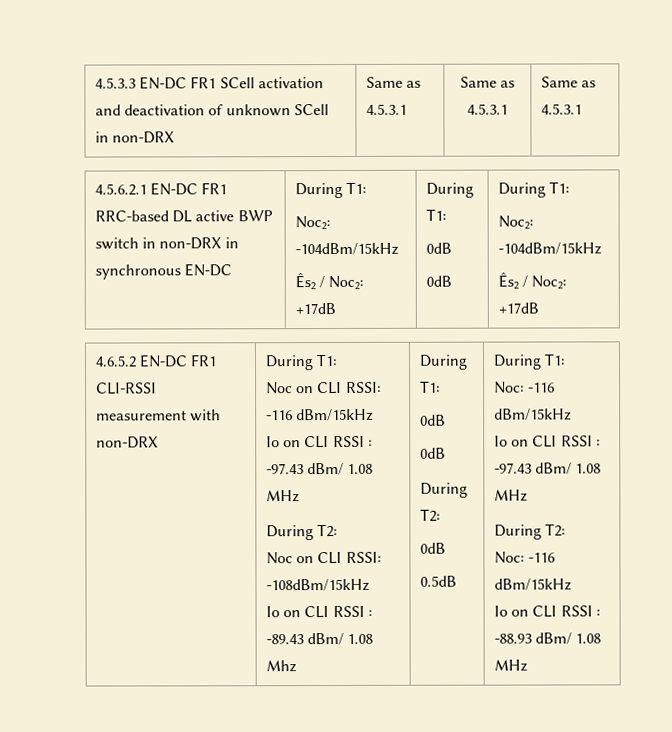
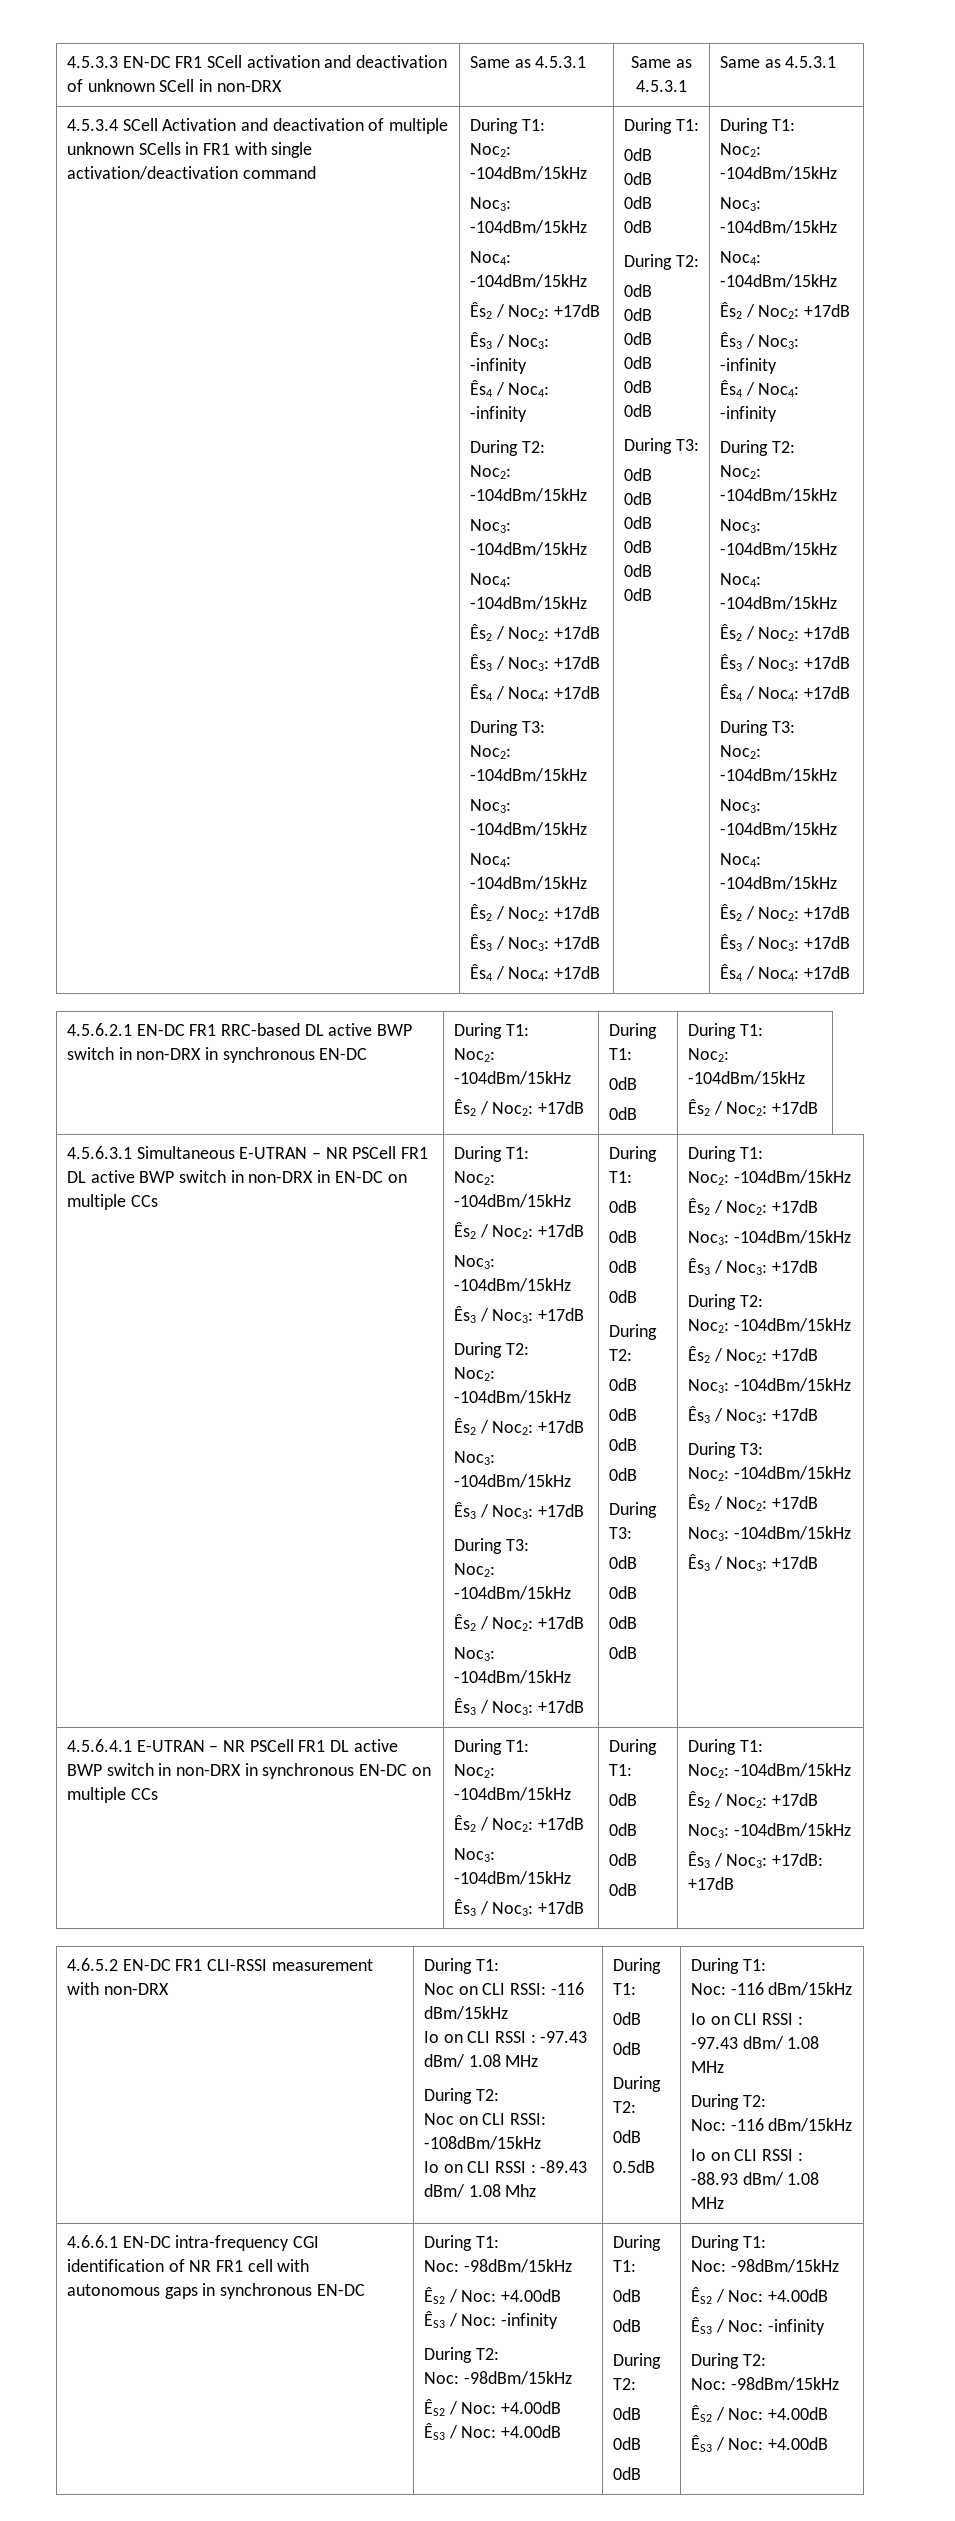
(582, 109) none -> [66,118,449,134] [66,142,313,158] [66,166,316,180] [469,118,545,134] [469,143,511,157] [469,166,587,180] [469,197,511,211] [469,220,587,234] [469,251,511,265] [469,274,587,288] [469,302,601,319] [469,332,550,349] [469,358,527,374] [469,380,550,397] [469,406,527,422] [469,440,545,456] [469,465,511,479] [469,488,587,502] [469,519,511,533] [469,542,587,556] [469,573,511,587] [469,596,587,610] [469,624,601,641] [469,654,601,671] [469,684,601,701] [469,720,545,736] [469,745,511,759] [469,768,587,782] [469,799,511,813] [469,822,587,836] [469,853,511,867] [469,876,587,890] [469,904,601,921] [469,934,601,951] [469,964,601,981] [623,118,699,134] [623,148,652,161] [623,172,652,185] [623,196,652,209] [623,220,652,233] [623,254,699,270] [623,284,652,297] [623,308,652,321] [623,332,652,345] [623,356,652,369] [623,380,652,393] [623,404,652,417] [623,438,699,454] [623,468,652,481] [623,492,652,505] [623,516,652,529] [623,540,652,553] [623,564,652,577] [623,588,652,601] [719,118,795,134] [719,143,761,157] [719,166,837,180] [719,197,761,211] [719,220,837,234] [719,251,761,265] [719,274,837,288] [719,302,851,319] [719,332,800,349] [719,358,777,374] [719,380,800,397] [719,406,777,422] [719,440,795,456] [719,465,761,479] [719,488,837,502] [719,519,761,533] [719,542,837,556] [719,573,761,587] [719,596,837,610] [719,624,851,641] [719,654,851,671] [719,684,851,701] [719,720,795,736] [719,745,761,759] [719,768,837,782] [719,799,761,813] [719,822,837,836] [719,853,761,867] [719,876,837,890] [719,904,851,921] [719,934,851,951] [719,964,851,981] // 4.5.3.4 SCell Activation and deactivation of multiple unknown SCells in FR1 with single activation/deactivation command | During T1: // Noc2: -104dBm/15kHz // Noc3: -104dBm/15kHz // Noc4: -104dBm/15kHz // Ês2 / Noc2: +17dB // Ês3 / Noc3: -infinity // Ês4 / Noc4: -infinity // During T2: // Noc2: -104dBm/15kHz // Noc3: -104dBm/15kHz // Noc4: -104dBm/15kHz // Ês2 / Noc2: +17dB // Ês3 / Noc3: +17dB // Ês4 / Noc4: +17dB // During T3: // Noc2: -104dBm/15kHz // Noc3: -104dBm/15kHz // Noc4: -104dBm/15kHz // Ês2 / Noc2: +17dB // Ês3 / Noc3: +17dB // Ês4 / Noc4: +17dB | During T1: // 0dB // 0dB // 0dB // 0dB // During T2: // 0dB // 0dB // 0dB // 0dB // 0dB // 0dB // During T3: // 0dB // 0dB // 0dB // 0dB // 0dB // 0dB | During T1: // Noc2: -104dBm/15kHz // Noc3: -104dBm/15kHz // Noc4: -104dBm/15kHz // Ês2 / Noc2: +17dB // Ês3 / Noc3: -infinity // Ês4 / Noc4: -infinity // During T2: // Noc2: -104dBm/15kHz // Noc3: -104dBm/15kHz // Noc4: -104dBm/15kHz // Ês2 / Noc2: +17dB // Ês3 / Noc3: +17dB // Ês4 / Noc4: +17dB // During T3: // Noc2: -104dBm/15kHz // Noc3: -104dBm/15kHz // Noc4: -104dBm/15kHz // Ês2 / Noc2: +17dB // Ês3 / Noc3: +17dB // Ês4 / Noc4: +17dB
(539, 308) none -> [66,1146,429,1159] [66,1170,407,1183] [66,1194,158,1210] [453,1146,529,1162] [453,1171,495,1185] [453,1194,571,1208] [453,1222,585,1239] [453,1255,495,1269] [453,1278,571,1292] [453,1306,585,1323] [453,1342,529,1358] [453,1367,495,1381] [453,1390,571,1404] [453,1418,585,1435] [453,1451,495,1465] [453,1474,571,1488] [453,1502,585,1519] [453,1538,529,1554] [453,1563,495,1577] [453,1586,571,1600] [453,1614,585,1631] [453,1647,495,1661] [453,1670,571,1684] [453,1698,585,1715] [608,1146,657,1162] [608,1171,632,1183] [608,1200,637,1213] [608,1230,637,1243] [608,1260,637,1273] [608,1290,637,1303] [608,1324,657,1340] [608,1349,632,1361] [608,1378,637,1391] [608,1408,637,1421] [608,1438,637,1451] [608,1468,637,1481] [608,1502,657,1518] [608,1527,632,1539] [608,1556,637,1569] [608,1586,637,1599] [608,1616,637,1629] [608,1646,637,1659] [687,1146,763,1162] [687,1170,851,1185] [687,1198,819,1215] [687,1230,851,1245] [687,1258,819,1275] [687,1294,763,1310] [687,1318,851,1333] [687,1346,819,1363] [687,1378,851,1393] [687,1406,819,1423] [687,1442,763,1458] [687,1466,851,1481] [687,1494,819,1511] [687,1526,851,1541] [687,1554,819,1571] [66,1739,398,1752] [66,1763,431,1779] [66,1787,158,1803] [453,1739,529,1755] [453,1764,495,1778] [453,1787,571,1801] [453,1815,585,1832] [453,1848,495,1862] [453,1871,571,1885] [453,1899,585,1916] [608,1739,657,1755] [608,1764,632,1776] [608,1793,637,1806] [608,1823,637,1836] [608,1853,637,1866] [608,1883,637,1896] [687,1739,763,1755] [687,1763,851,1778] [687,1791,819,1808] [687,1823,851,1838] [687,1851,824,1868] [687,1877,734,1890] // 4.5.6.3.1 Simultaneous E-UTRAN – NR PSCell FR1 DL active BWP switch in non-DRX in EN-DC on multiple CCs | During T1: // Noc2: -104dBm/15kHz // Ês2 / Noc2: +17dB // Noc3: -104dBm/15kHz // Ês3 / Noc3: +17dB // During T2: // Noc2: -104dBm/15kHz // Ês2 / Noc2: +17dB // Noc3: -104dBm/15kHz // Ês3 / Noc3: +17dB // During T3: // Noc2: -104dBm/15kHz // Ês2 / Noc2: +17dB // Noc3: -104dBm/15kHz // Ês3 / Noc3: +17dB | During T1: // 0dB // 0dB // 0dB // 0dB // During T2: // 0dB // 0dB // 0dB // 0dB // During T3: // 0dB // 0dB // 0dB // 0dB | During T1: // Noc2: -104dBm/15kHz // Ês2 / Noc2: +17dB // Noc3: -104dBm/15kHz // Ês3 / Noc3: +17dB // During T2: // Noc2: -104dBm/15kHz // Ês2 / Noc2: +17dB // Noc3: -104dBm/15kHz // Ês3 / Noc3: +17dB // During T3: // Noc2: -104dBm/15kHz // Ês2 / Noc2: +17dB // Noc3: -104dBm/15kHz // Ês3 / Noc3: +17dB // 4.5.6.4.1 E-UTRAN – NR PSCell FR1 DL active BWP switch in non-DRX in synchronous EN-DC on multiple CCs | During T1: // Noc2: -104dBm/15kHz // Ês2 / Noc2: +17dB // Noc3: -104dBm/15kHz // Ês3 / Noc3: +17dB | During T1: // 0dB // 0dB // 0dB // 0dB | During T1: // Noc2: -104dBm/15kHz // Ês2 / Noc2: +17dB // Noc3: -104dBm/15kHz // Ês3 / Noc3: +17dB: +17dB
(528, 665) none -> [66,2235,320,2251] [66,2259,310,2272] [66,2283,365,2299] [423,2235,499,2251] [423,2259,572,2273] [423,2287,562,2304] [423,2311,559,2329] [423,2347,499,2363] [423,2371,572,2385] [423,2399,562,2416] [423,2423,562,2440] [612,2235,661,2251] [612,2260,636,2272] [612,2289,641,2302] [612,2319,641,2332] [612,2353,661,2369] [612,2378,636,2390] [612,2407,641,2420] [612,2437,641,2450] [612,2467,641,2480] [690,2235,766,2251] [690,2259,839,2273] [690,2287,829,2304] [690,2317,826,2335] [690,2353,766,2369] [690,2377,839,2391] [690,2405,829,2422] [690,2435,829,2452] // 4.6.6.1 EN-DC intra-frequency CGI identification of NR FR1 cell with autonomous gaps in synchronous EN-DC | During T1: // Noc: -98dBm/15kHz // ÊS2 / Noc: +4.00dB // ÊS3 / Noc: -infinity // During T2: // Noc: -98dBm/15kHz // ÊS2 / Noc: +4.00dB // ÊS3 / Noc: +4.00dB | During T1: // 0dB // 0dB // During T2: // 0dB // 0dB // 0dB | During T1: // Noc: -98dBm/15kHz // ÊS2 / Noc: +4.00dB // ÊS3 / Noc: -infinity // During T2: // Noc: -98dBm/15kHz // ÊS2 / Noc: +4.00dB // ÊS3 / Noc: +4.00dB

